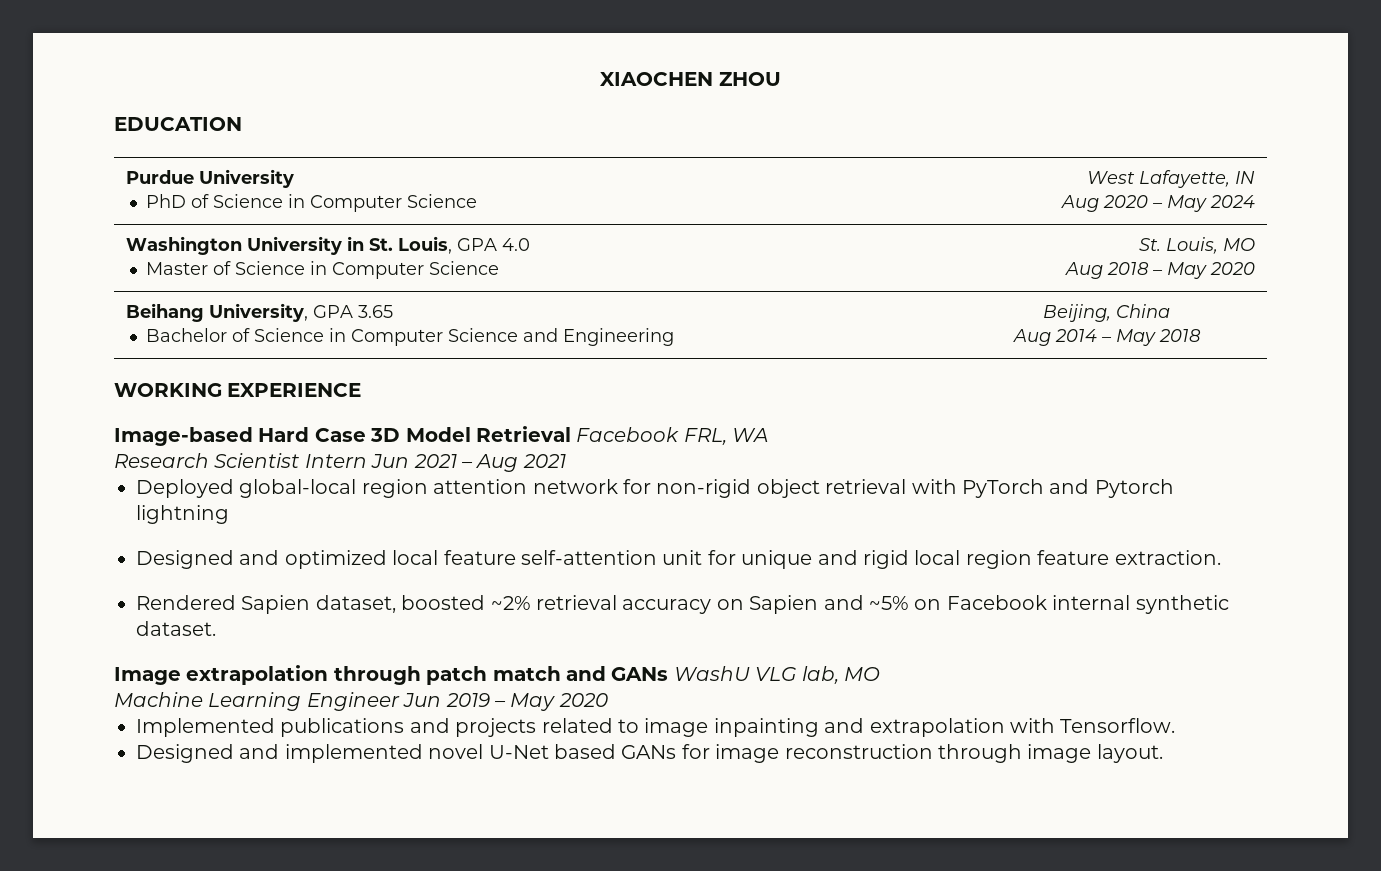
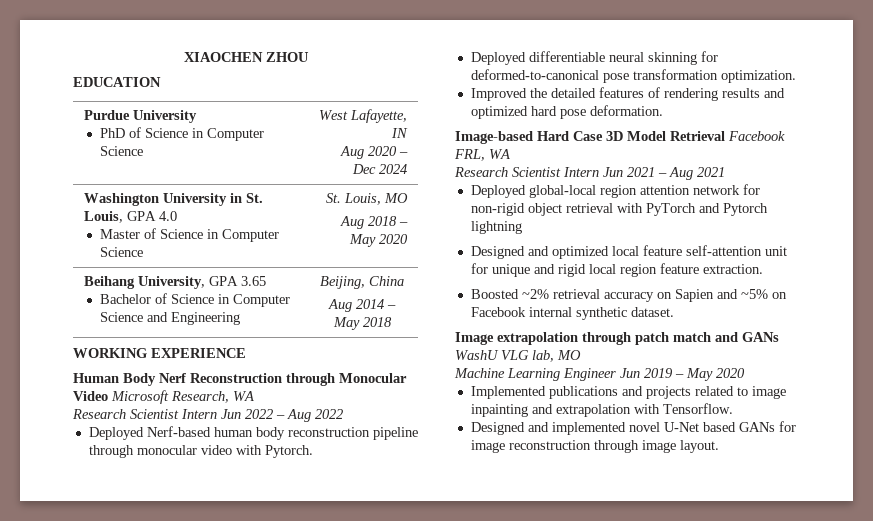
[1167,195,1208,212] May -> [352,164,377,174] Dec
(362, 390) none -> [73,373,407,386] [73,390,254,404] [72,409,343,422] [88,426,418,440] [88,445,313,458] [470,51,718,65] [470,69,796,83] [470,87,785,101] [470,105,663,119] // Human Body Nerf Reconstruction through Monocular Video Microsoft Research, WA // Research Scientist Intern Jun 2022 – Aug 2022 // Deployed Nerf-based human body reconstruction pipeline through monocular video with Pytorch. // Deployed differentiable neural skinning for deformed-to-canonical pose transformation optimization. // Improved the detailed features of rendering results and optimized hard pose deformation.
[136,595,486,614] Rendered Sapien dataset, boosted -> [470,289,519,299] Boosted

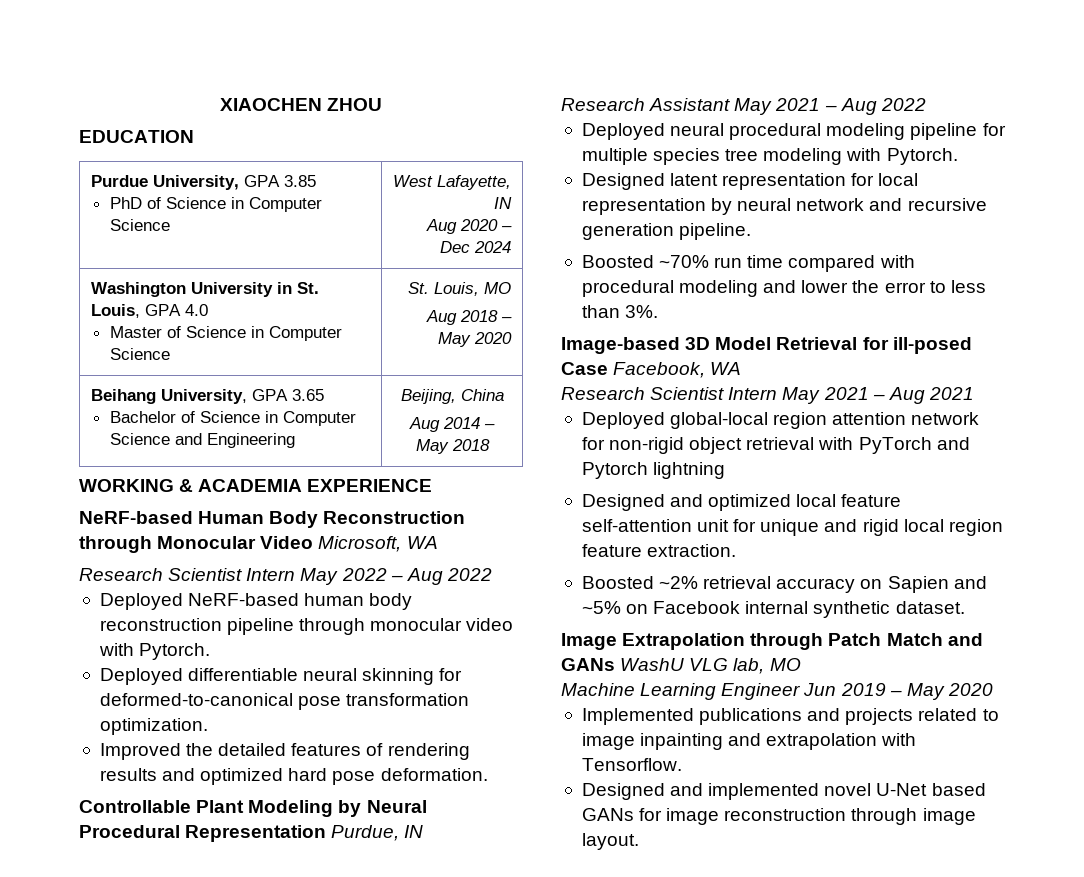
[132,110,197,123] University -> [152,175,316,190] University, GPA 3.85
(147, 353) none -> [179,479,303,492] & ACADEMIA
(246, 353) none -> [79,511,193,524] NeRF-based
[159,373,186,383] Nerf -> (319, 519) none
[111,390,254,404] [72,409,241,419] Microsoft Research, WA // Research Scientist Intern Jun -> [318,536,438,552] [79,568,339,585] Microsoft, WA // Research Scientist Intern May
[146,426,211,437] Nerf-based -> [188,593,300,606] NeRF-based
(663, 110) none -> [79,800,427,817] [79,825,424,842] [561,98,926,115] [581,123,1006,140] [581,148,958,165] [581,173,919,190] [581,198,987,215] [581,223,752,240] [581,255,915,272] [581,280,986,297] [581,305,659,318] // Controllable Plant Modeling by Neural Procedural Representation Purdue, IN // Research Assistant May 2021 – Aug 2022 // Deployed neural procedural modeling pipeline for multiple species tree modeling with Pytorch. // Designed latent representation for local representation by neural network and recursive generation pipeline. // Boosted ~70% run time compared with procedural modeling and lower the error to less than 3%.
[537,131,603,141] Hard Case -> (680, 345) none
[728,131,785,141] [454,149,510,161] [454,167,623,177] Facebook FRL, WA // Research Scientist Intern Jun -> [862,337,972,354] [561,362,742,378] [561,387,821,404] for ill-posed Case Facebook, WA // Research Scientist Intern May
[497,332,711,345] extrapolation through patch match -> [622,633,943,650] Extrapolation through Patch Match

